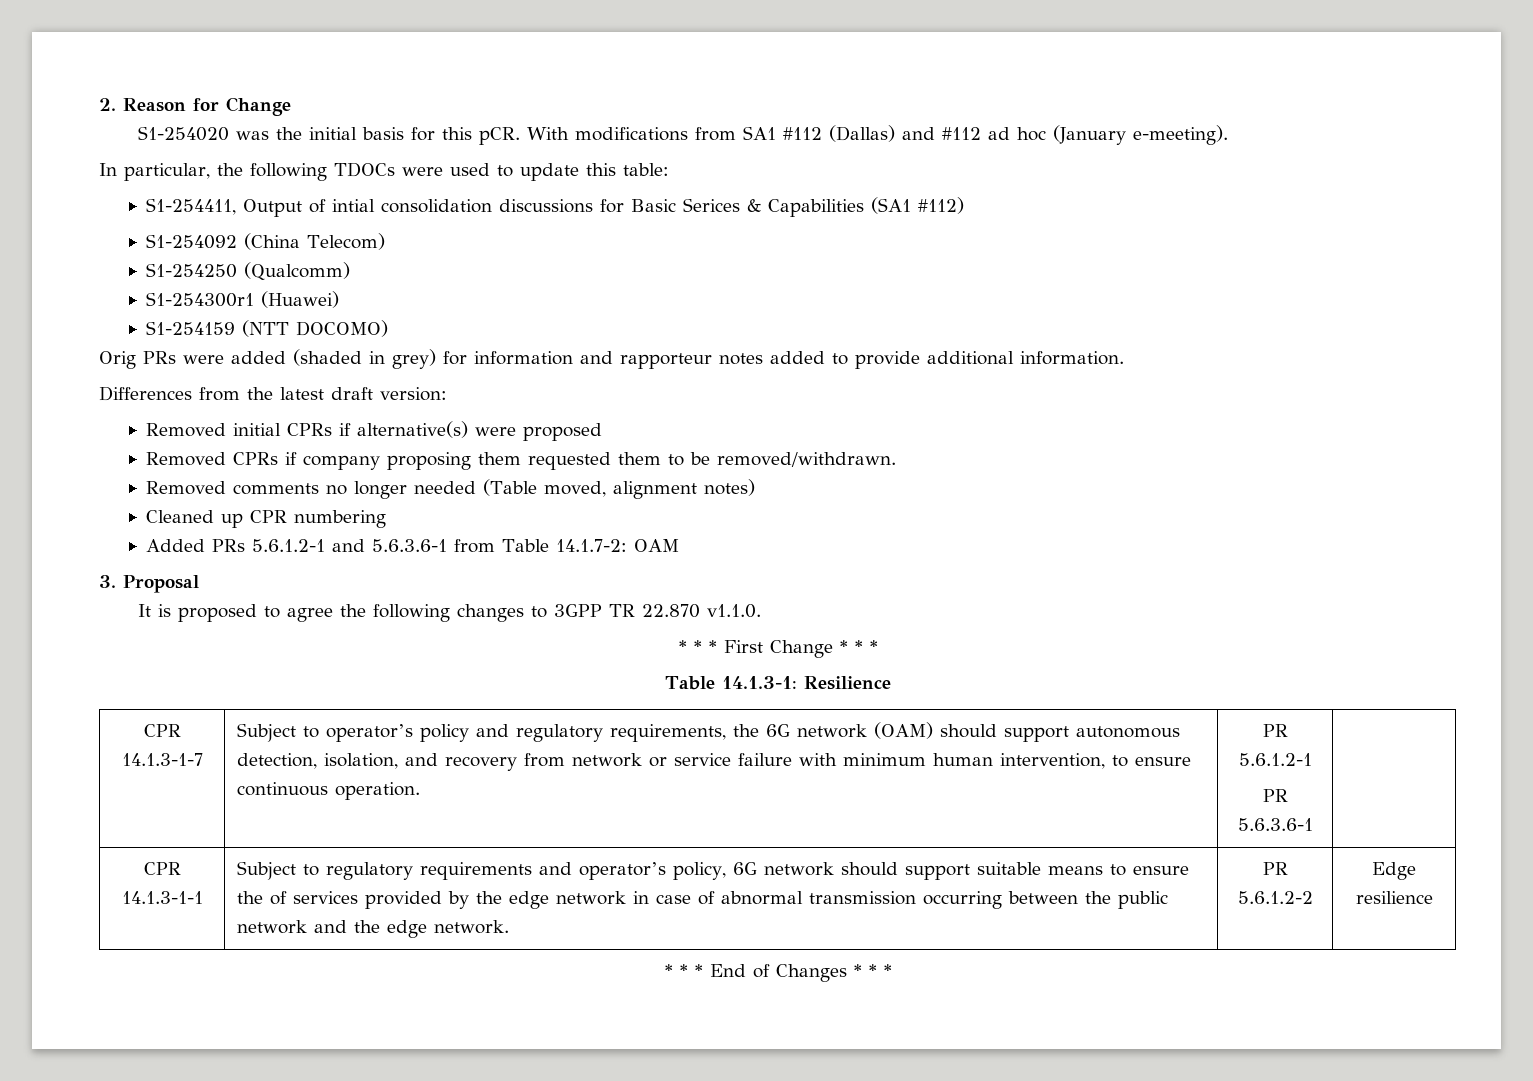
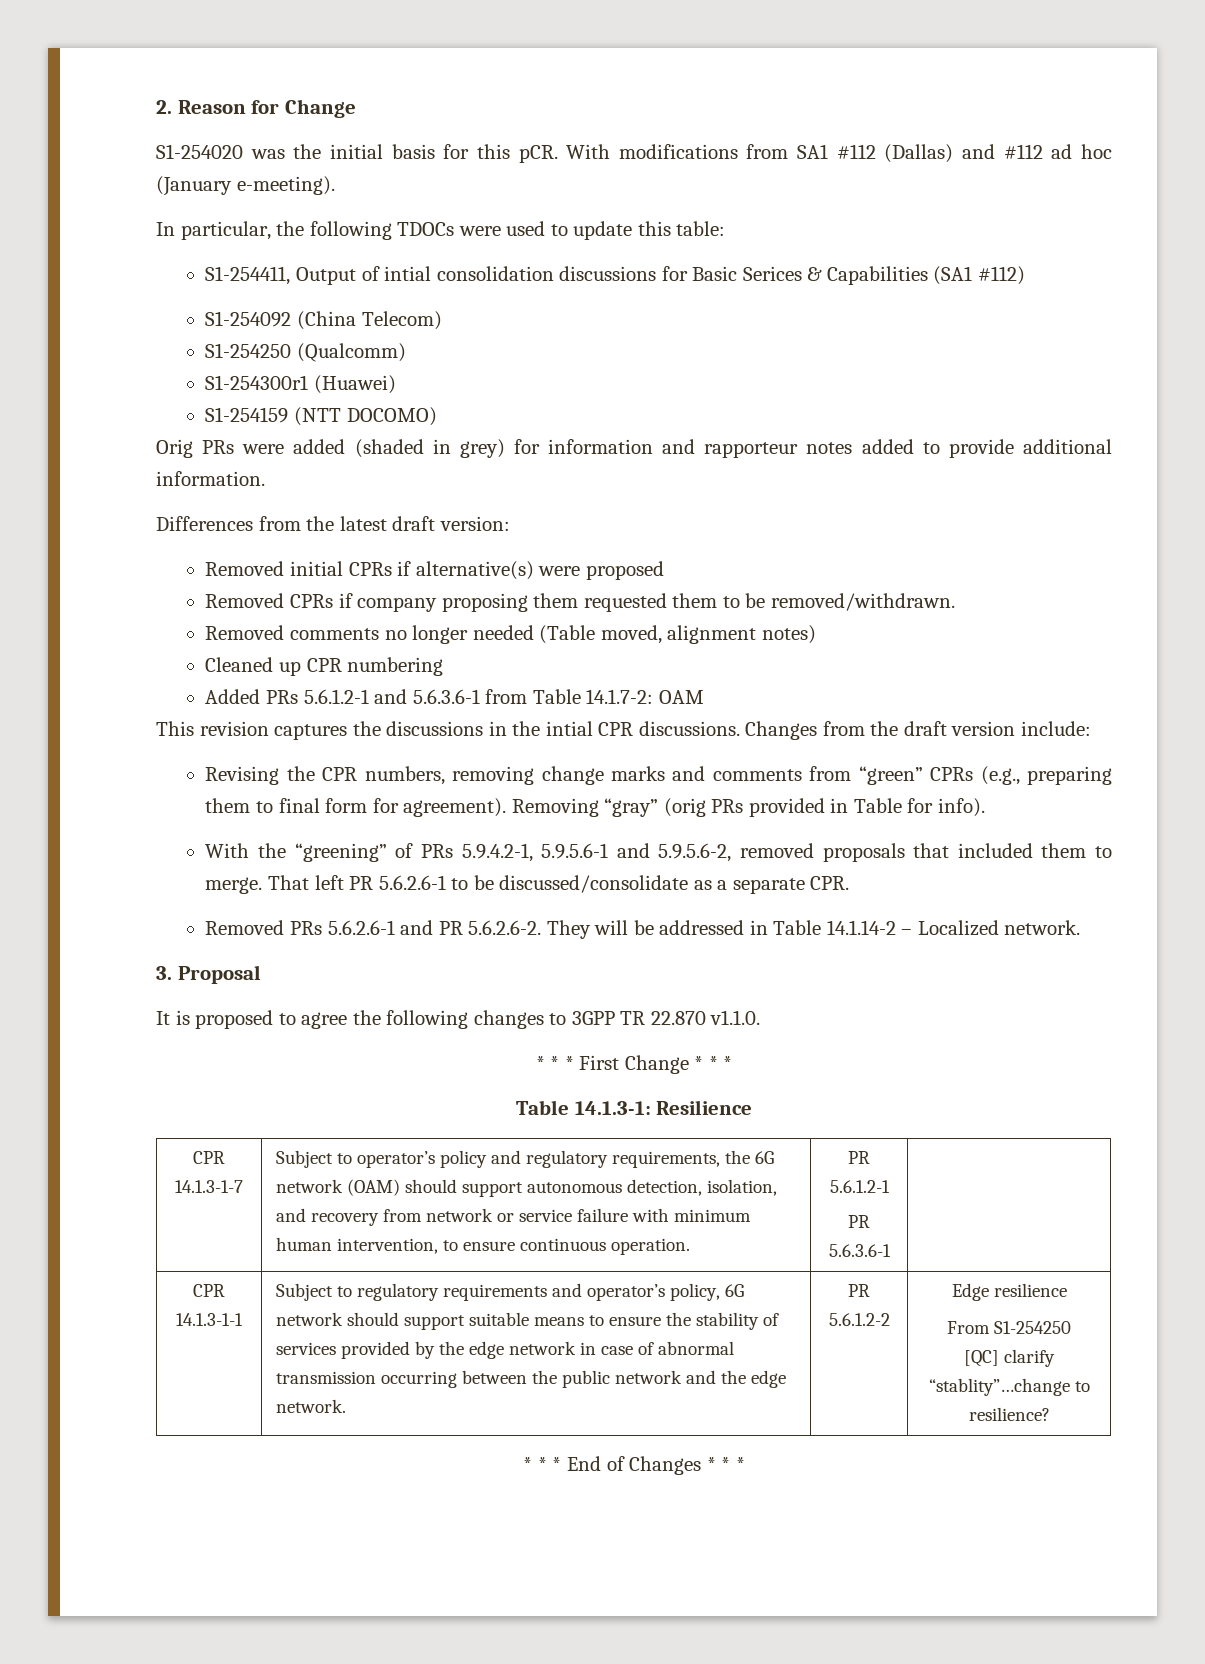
(680, 545) none -> [156,721,1092,740] [205,766,1112,785] [205,798,985,817] [205,843,1112,862] [205,875,850,894] [205,920,1081,939] // This revision captures the discussions in the intial CPR discussions. Changes from the draft version include: // Revising the CPR numbers, removing change marks and comments from “green” CPRs (e.g., preparing them to final form for agreement). Removing “gray” (orig PRs provided in Table for info). // With the “greening” of PRs 5.9.4.2-1, 5.9.5.6-1 and 5.9.5.6-2, removed proposals that included them to merge. That left PR 5.6.2.6-1 to be discussed/consolidate as a separate CPR. // Removed PRs 5.6.2.6-1 and PR 5.6.2.6-2. They will be addressed in Table 14.1.14-2 – Localized network.
(264, 897) none -> [696,1312,760,1330] stability
(1433, 897) none -> [947,1321,1071,1334] [964,1349,1055,1367] [928,1378,1090,1396] [968,1407,1050,1421] // From S1-254250 // [QC] clarify “stablity”…change to resilience?

